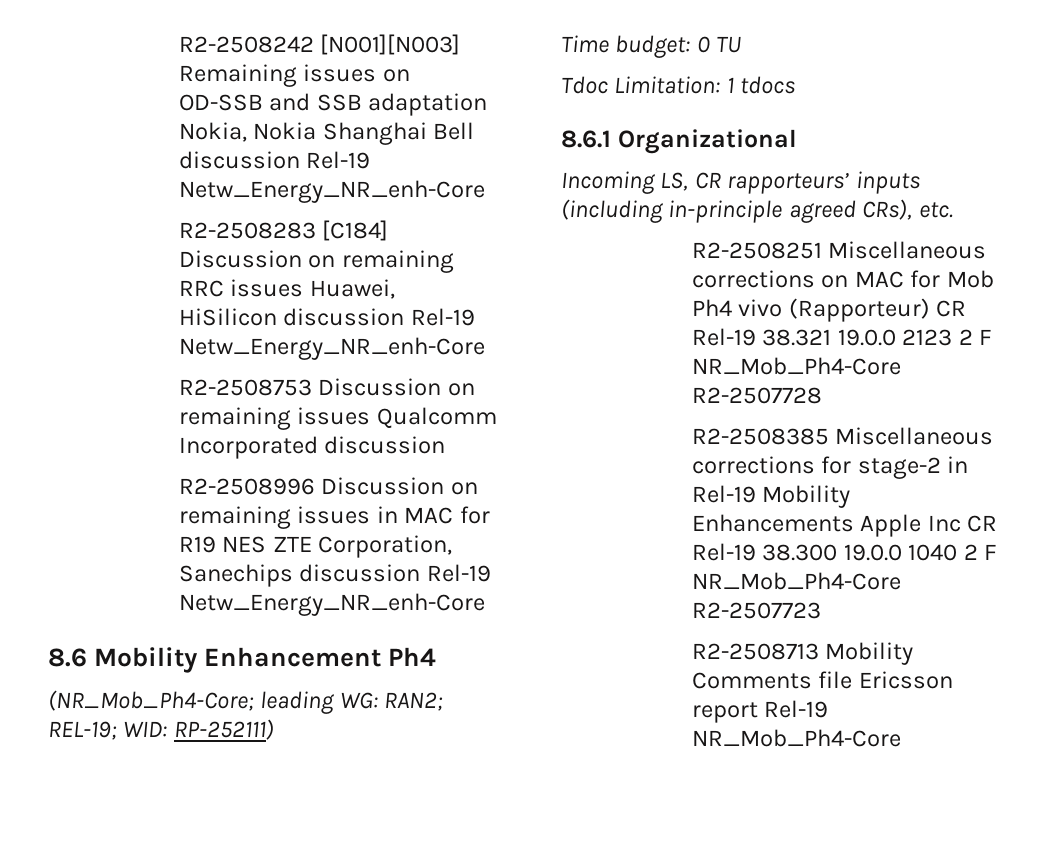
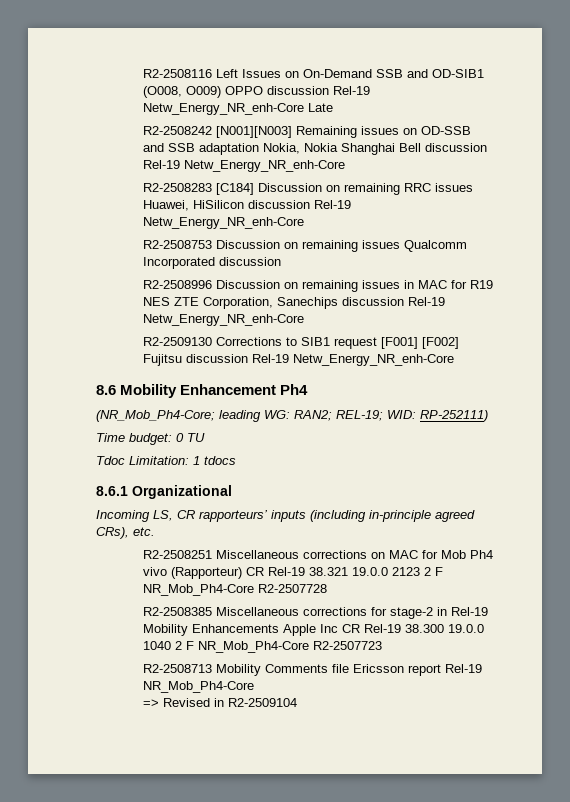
(178, 44) none -> [143,69,485,78] [143,86,371,98] [143,103,334,115] R2-2508116 Left Issues on On-Demand SSB and OD-SIB1 (O008, O009) OPPO discussion Rel-19 Netw_Energy_NR_enh-Core Late //
(485, 604) none -> [143,337,460,349] [143,354,455,366] // R2-2509130 Corrections to SIB1 request [F001] [F002] Fujitsu discussion Rel-19 Netw_Energy_NR_enh-Core
(901, 738) none -> [143,698,298,707] // => Revised in R2-2509104

